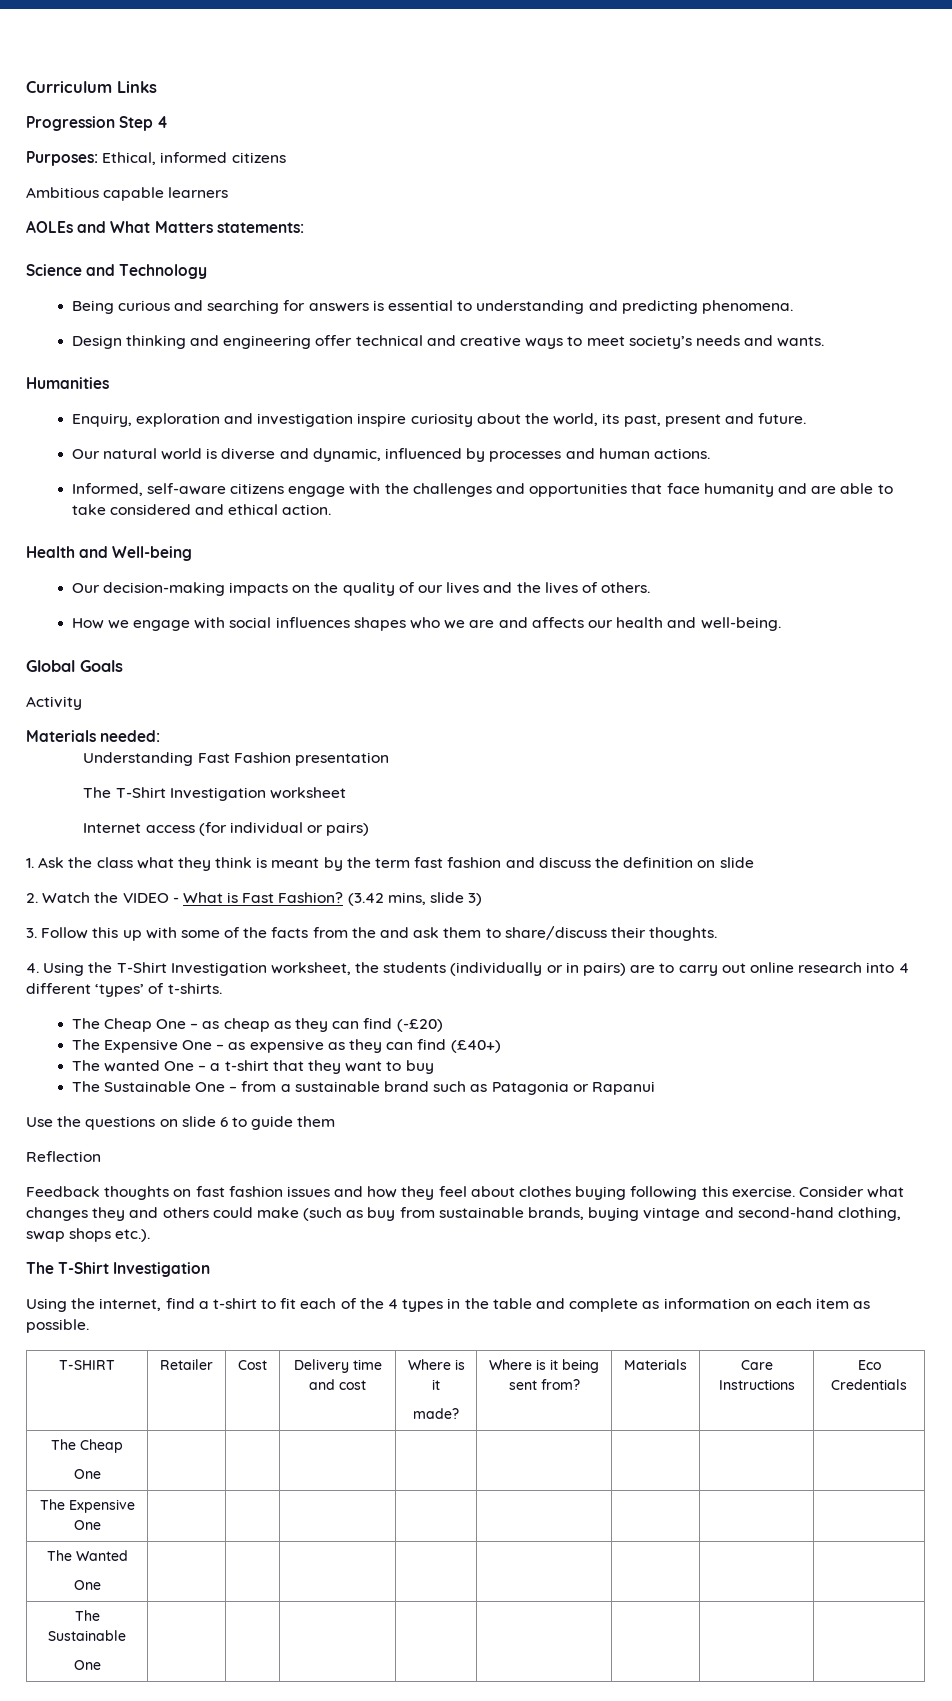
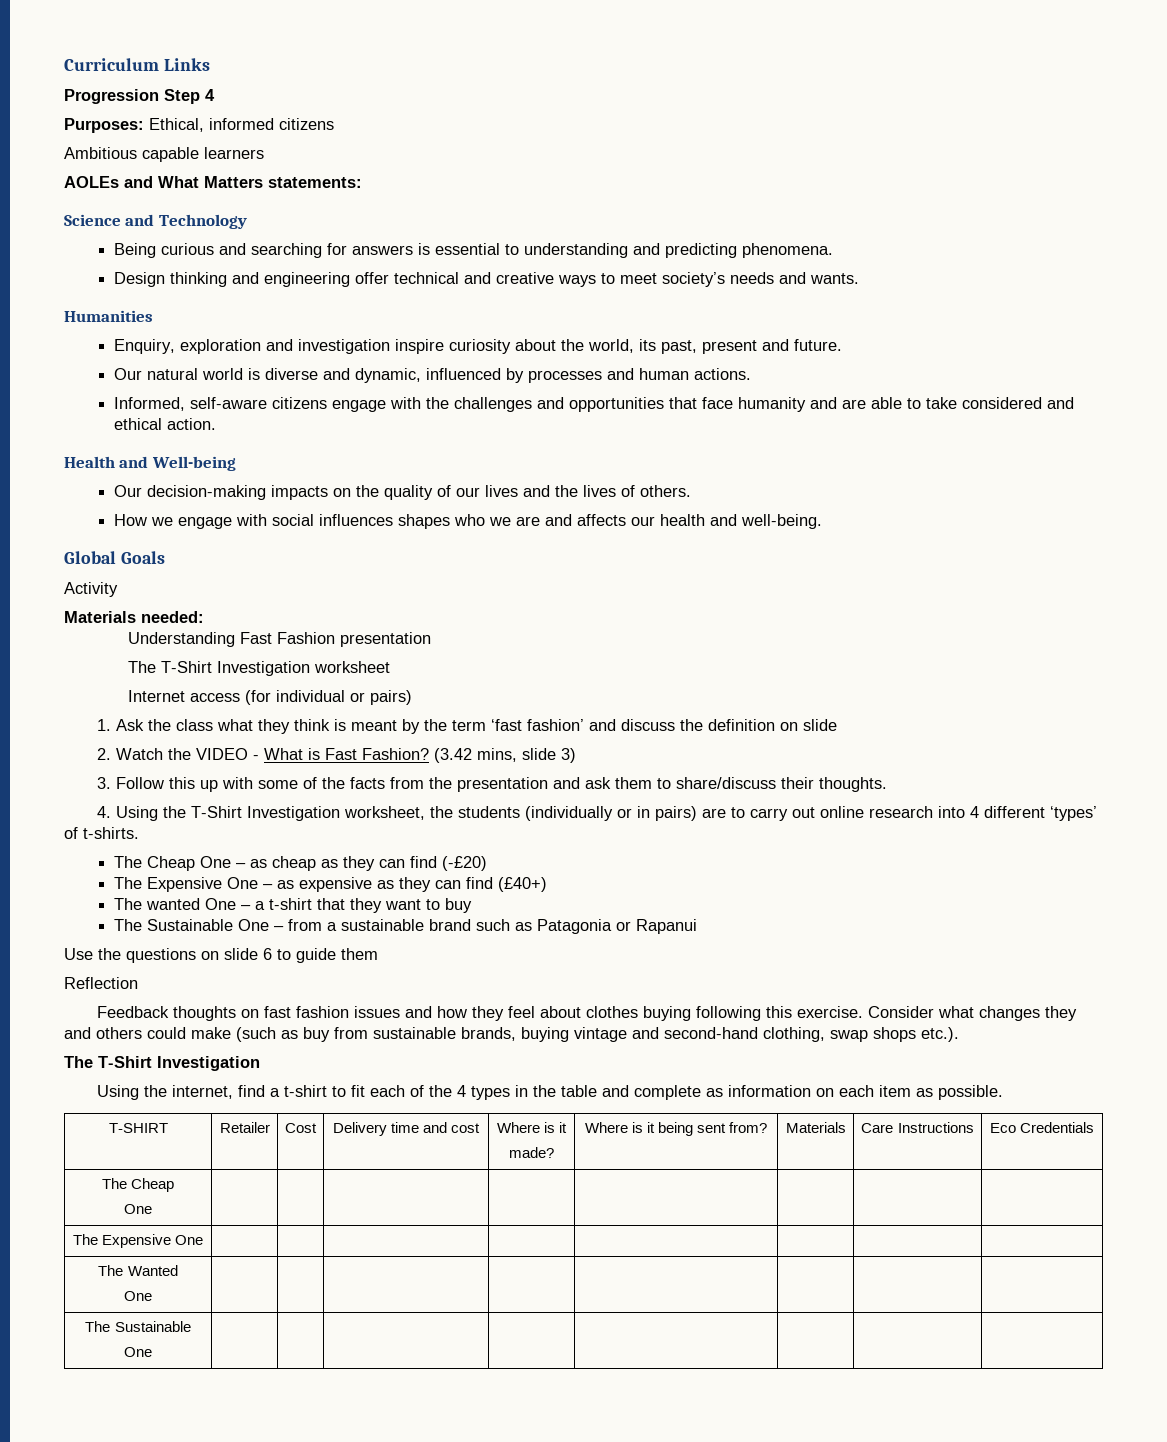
[414,857,502,868] fast fashion -> [491,719,585,731] ‘fast fashion’
(376, 932) none -> [457,777,549,792] presentation

